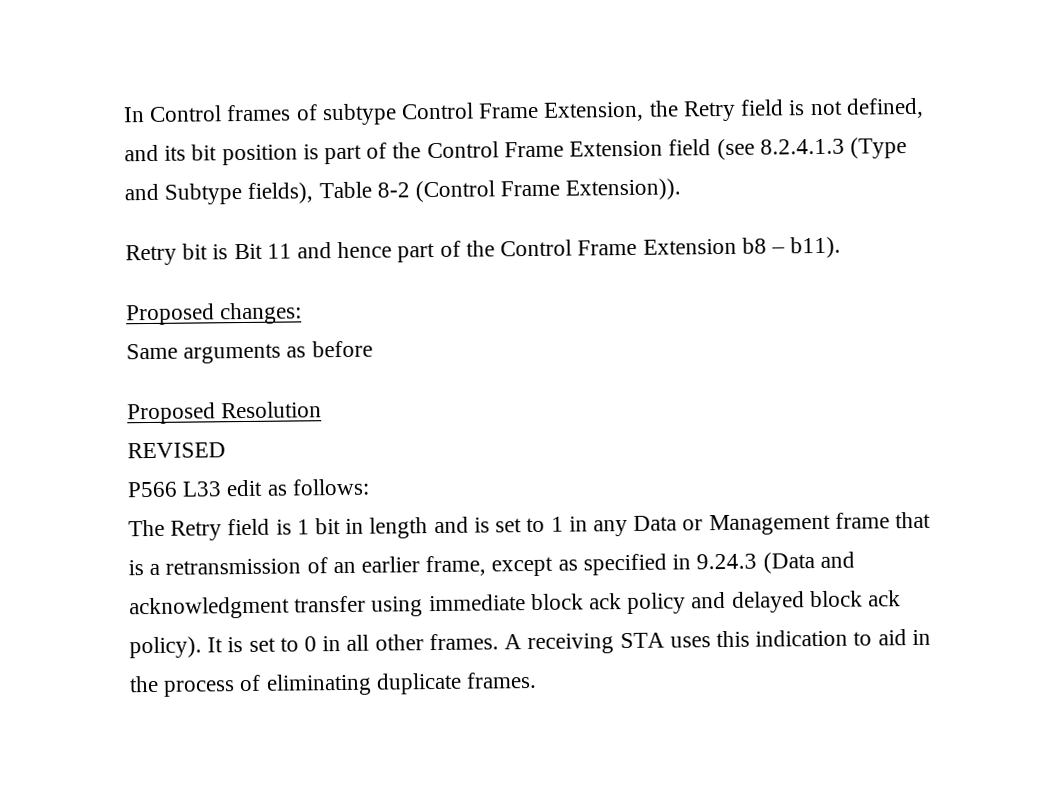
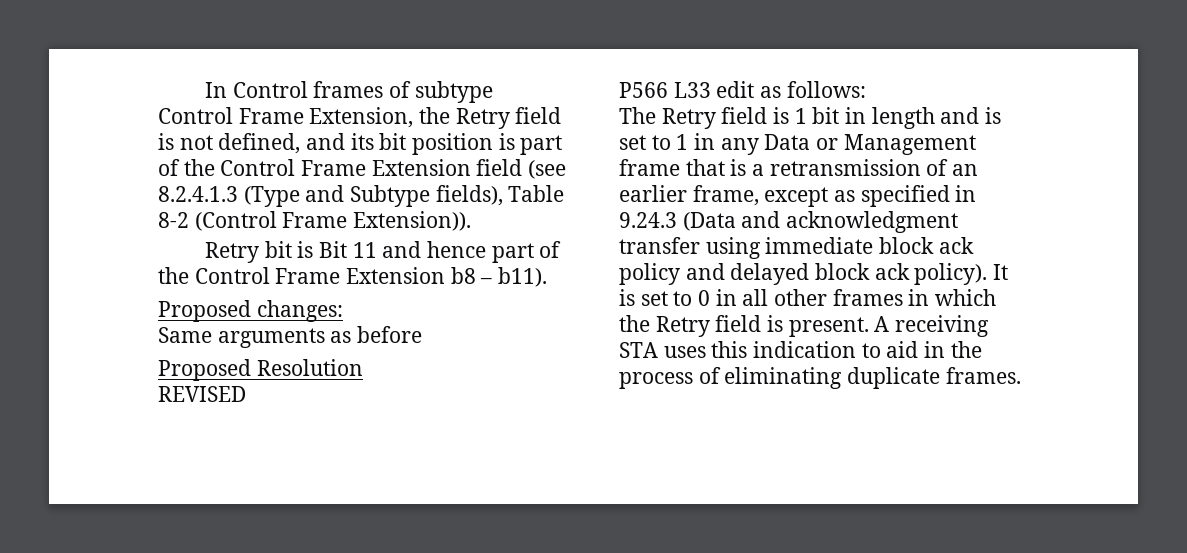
[428,633,499,651] frames. -> [832,289,997,306] [619,315,869,337] frames in which the Retry field is present.

